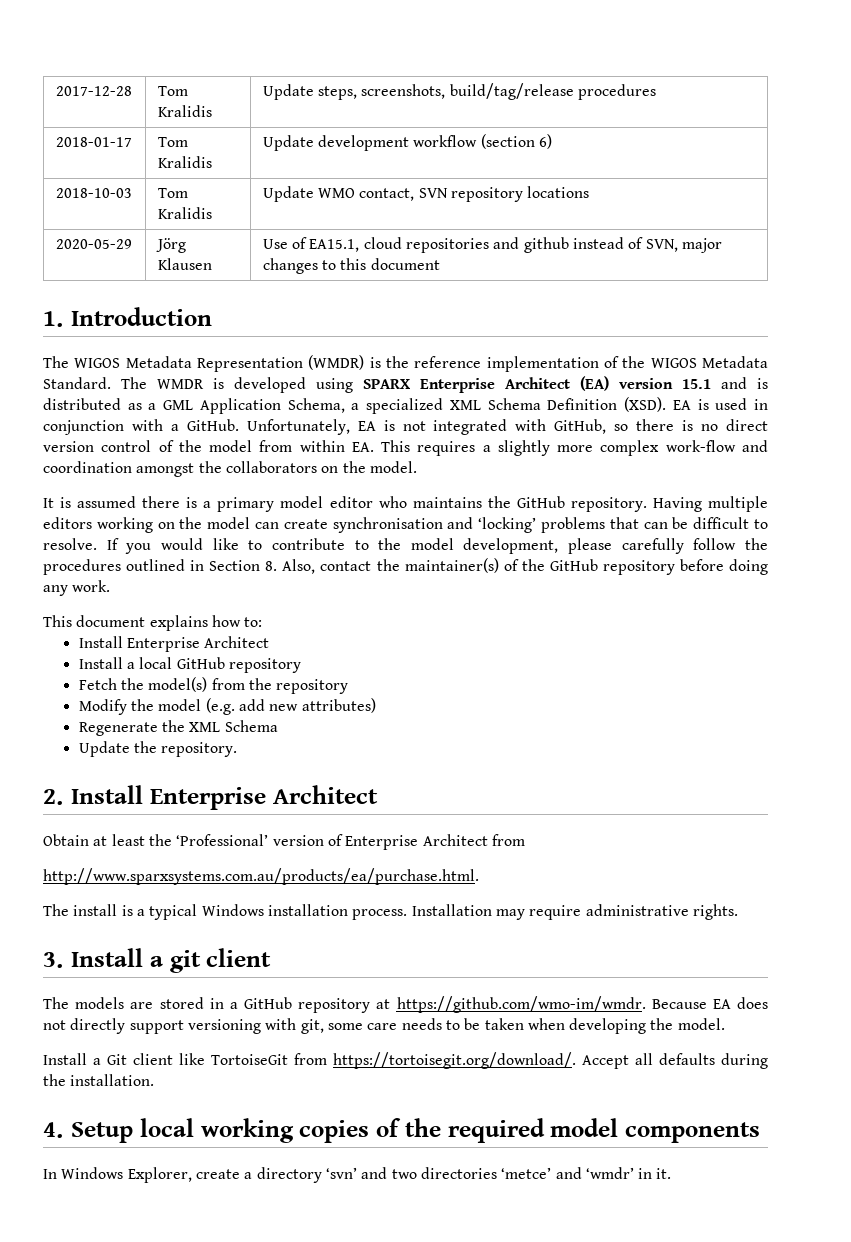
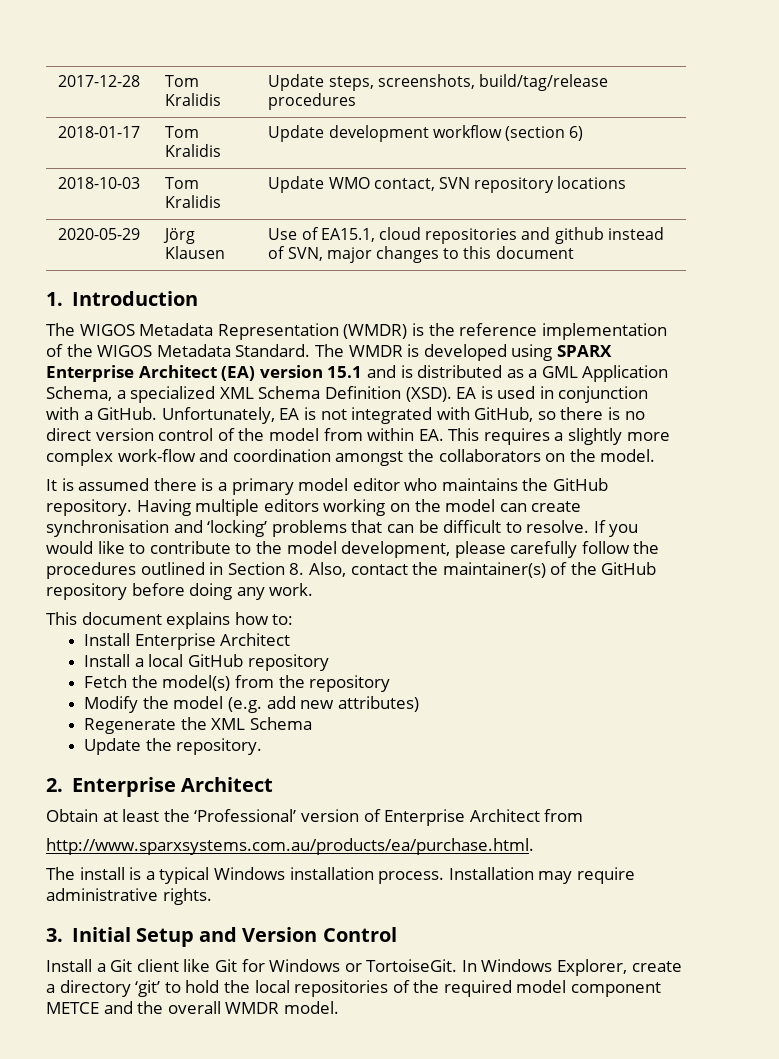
[71,785,143,804] Install -> (63, 785) none
[71,948,272,973] [43,996,768,1013] [43,1018,725,1034] Install a git client // The models are stored in a GitHub repository at https://github.com/wmo-im/wmdr. Because EA does not directly support versioning with git, some care needs to be taken when developing the model. -> [71,927,397,947] Initial Setup and Version Control
[211,1052,768,1069] [43,1074,155,1086] [43,1118,760,1143] TortoiseGit from https://tortoisegit.org/download/. Accept all defaults during the installation. // 4. Setup local working copies of the required model components // -> [214,959,458,972] Git for Windows or TortoiseGit.
[325,1167,672,1179] ‘svn’ and two directories ‘metce’ and ‘wmdr’ in it. -> [135,980,662,997] [46,1001,339,1014] ‘git’ to hold the local repositories of the required model component METCE and the overall WMDR model.

